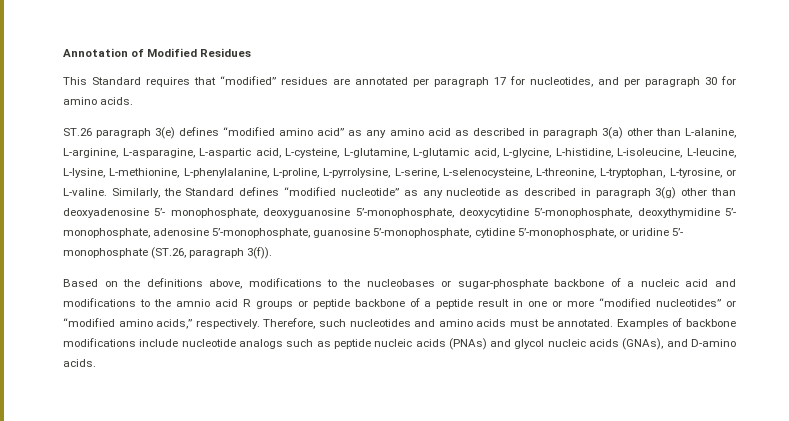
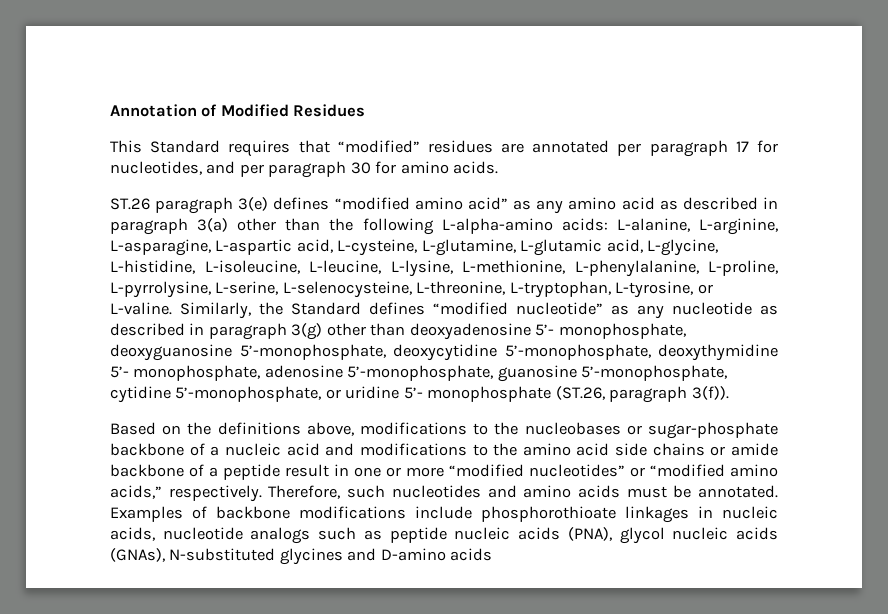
(681, 132) none -> [329,218,608,235] the following L-alpha-amino acids:
[175,299,350,309] amnio acid R groups or peptide -> [522,443,778,456] amino acid side chains or amide
(179, 343) none -> [481,506,778,523] [110,527,155,541] phosphorothioate linkages in nucleic acids,
[448,338,512,350] (PNAs) and -> [567,527,612,541] (PNA),
(664, 344) none -> [169,548,343,565] N-substituted glycines
[63,359,96,367] acids. -> [450,548,493,561] acids

